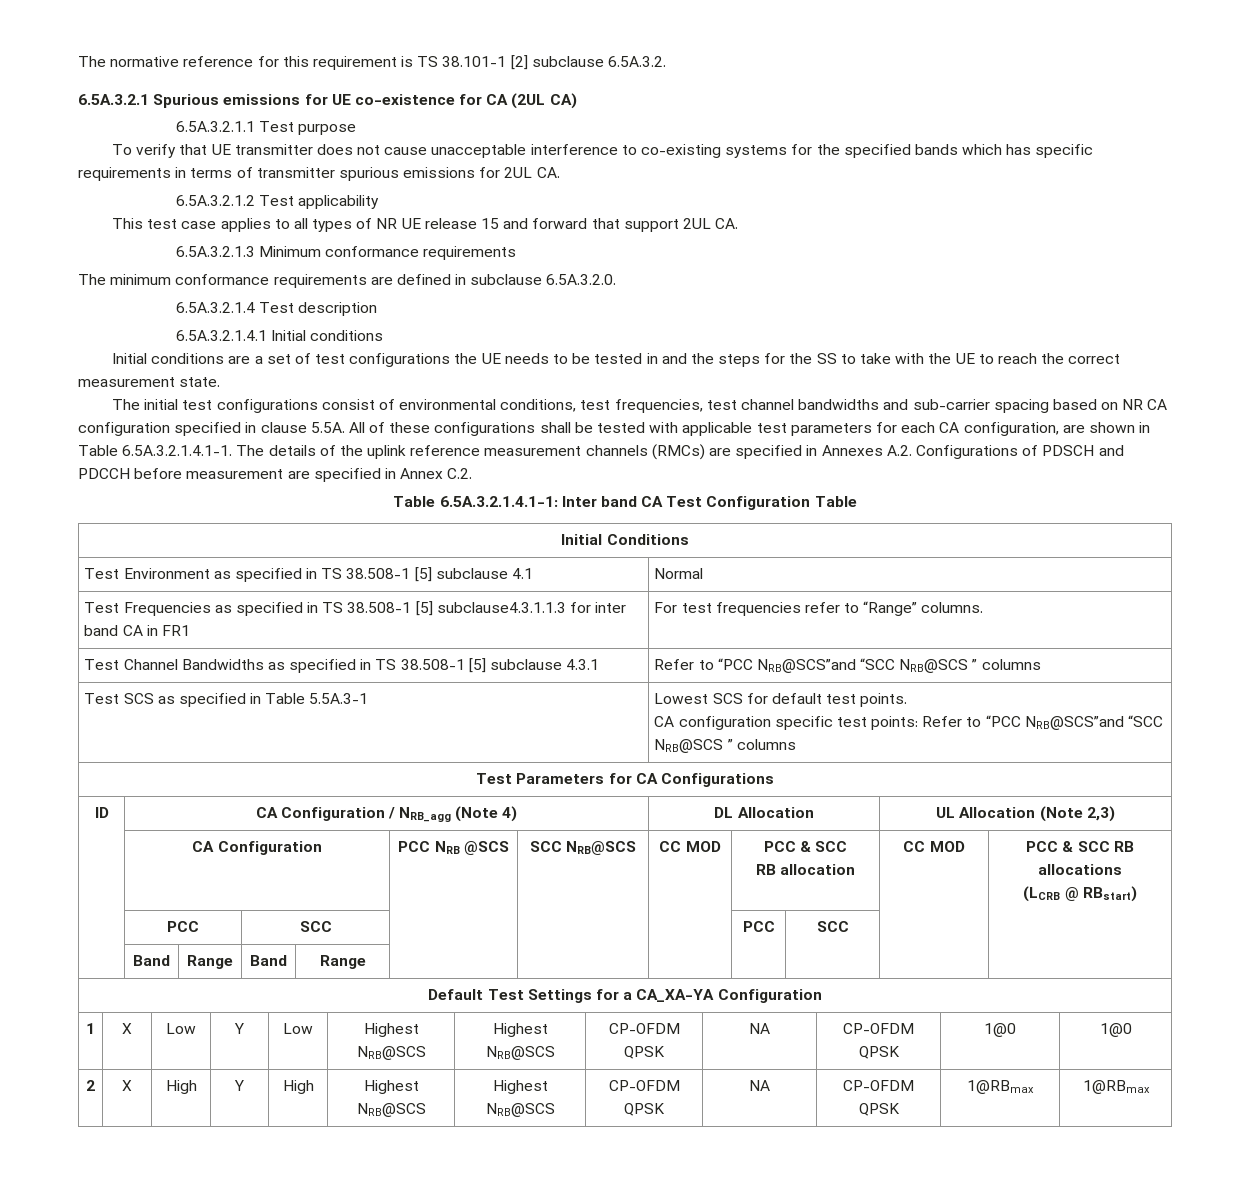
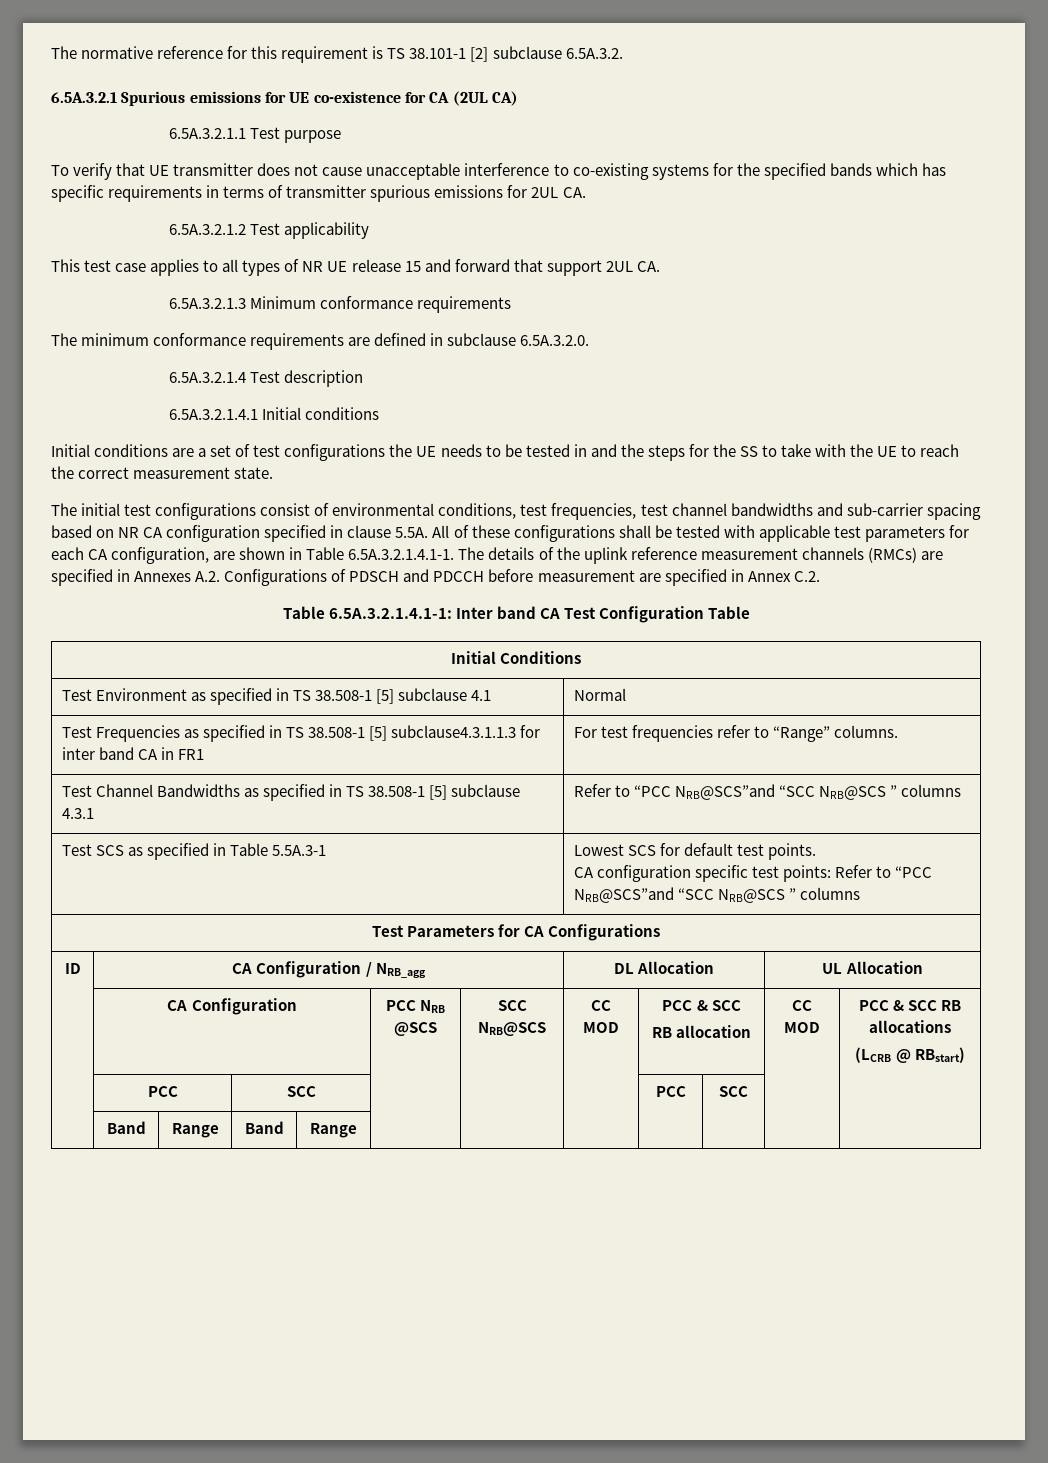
[455,806,518,822] (Note 4) -> (426, 970) none
[1039,806,1115,822] (Note 2,3) -> (923, 967) none
[428,989,822,1003] [86,1023,95,1034] [122,1023,132,1034] [166,1023,196,1034] [234,1023,244,1034] [283,1023,313,1034] [363,1023,419,1037] [356,1046,426,1060] [492,1023,548,1037] [485,1046,555,1060] [608,1023,680,1034] [624,1046,665,1059] [749,1023,770,1034] [843,1023,914,1034] [858,1046,900,1059] [984,1023,1016,1037] [1099,1023,1132,1037] [86,1080,95,1091] [122,1080,132,1091] [165,1080,197,1094] [234,1080,244,1091] [282,1080,314,1094] [363,1080,419,1094] [356,1103,426,1117] [492,1080,548,1094] [485,1103,555,1117] [608,1080,680,1091] [624,1103,665,1116] [749,1080,770,1091] [843,1080,914,1091] [858,1103,900,1116] [967,1080,1034,1094] [1082,1080,1150,1094] // Default Test Settings for a CA_XA-YA Configuration // 1 | X | Low | Y | Low | Highest NRB@SCS | Highest NRB@SCS | CP-OFDM QPSK | NA | CP-OFDM QPSK | 1@0 | 1@0 // 2 | X | High | Y | High | Highest NRB@SCS | Highest NRB@SCS | CP-OFDM QPSK | NA | CP-OFDM QPSK | 1@RBmax | 1@RBmax -> (357, 1130) none

